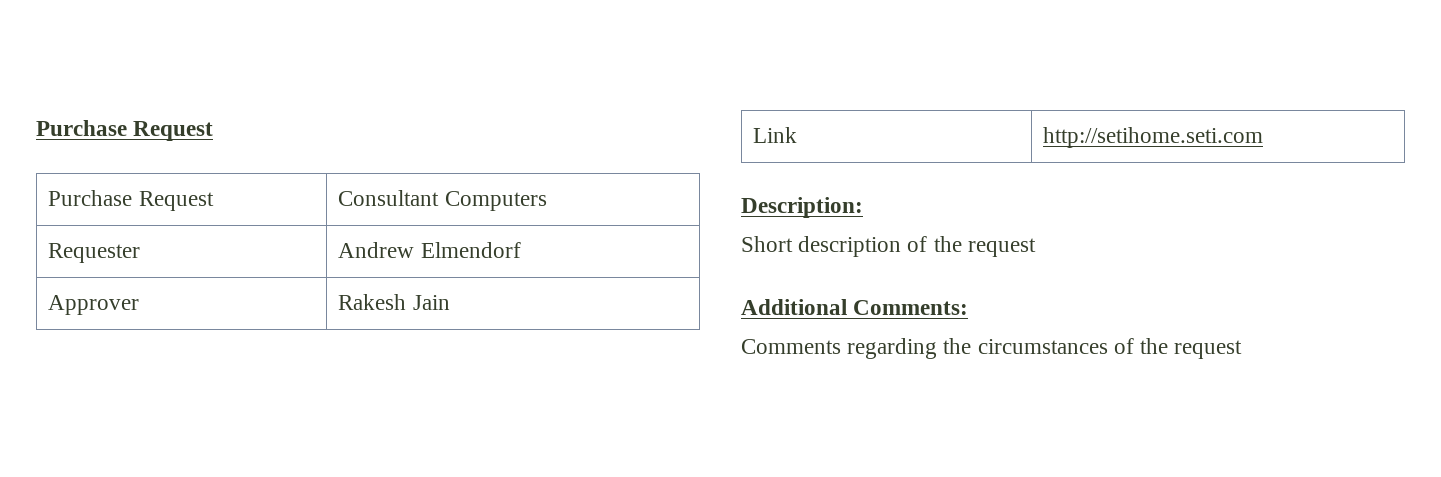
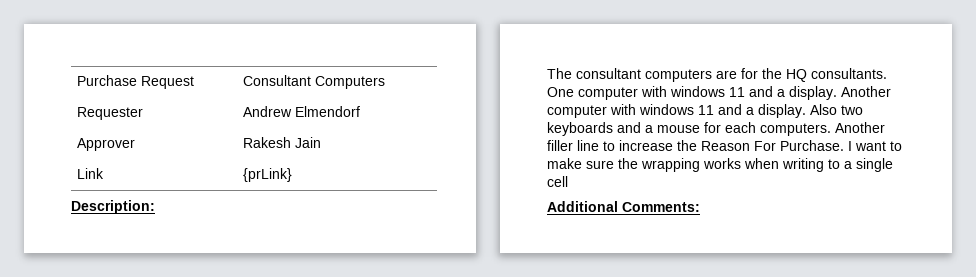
[36,120,214,141] [48,190,214,211] Purchase Request // Purchase Request -> [76,75,194,89] Purchase Request
[1043,127,1264,148] http://setihome.seti.com -> [242,168,292,182] {prLink}
[741,236,1036,257] [741,299,969,315] [741,338,1243,359] Short description of the request // Additional Comments: // Comments regarding the circumstances of the request -> [547,68,887,82] [547,86,891,100] [547,104,863,118] [547,122,885,136] [547,140,902,151] [547,158,893,172] [547,176,568,187] [547,201,700,212] The consultant computers are for the HQ consultants. One computer with windows 11 and a display. Another computer with windows 11 and a display. Also two keyboards and a mouse for each computers. Another filler line to increase the Reason For Purchase. I want to make sure the wrapping works when writing to a single cell // Additional Comments:

